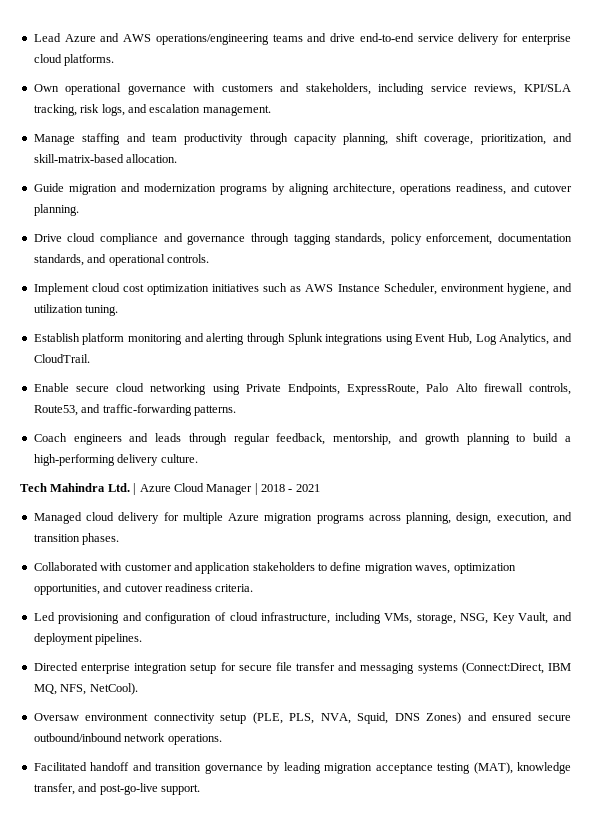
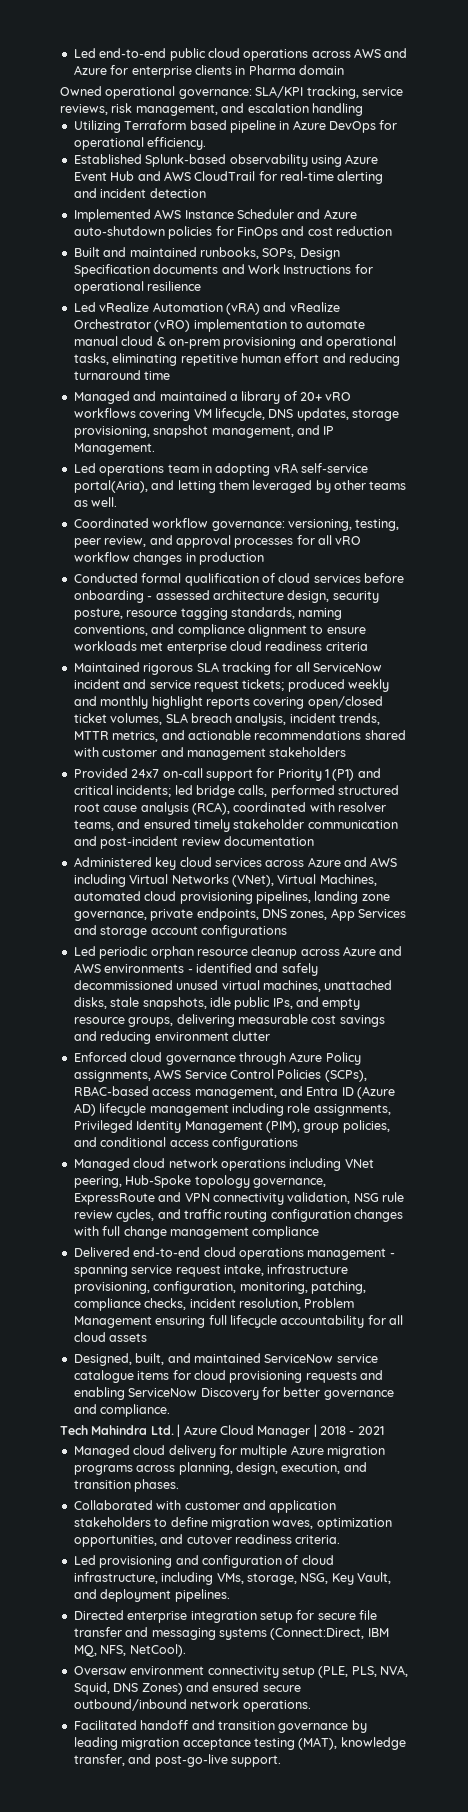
[33,33,571,45] [33,54,115,66] [33,83,571,95] [33,104,271,116] [33,133,572,145] [33,154,178,163] [33,183,572,195] [33,204,79,216] [33,233,572,245] [33,254,209,266] [33,283,573,295] [33,304,119,316] [33,333,572,345] [33,354,90,363] [33,383,571,395] [33,404,236,416] [33,433,571,445] [33,454,198,466] Lead Azure and AWS operations/engineering teams and drive end-to-end service delivery for enterprise cloud platforms. // Own operational governance with customers and stakeholders, including service reviews, KPI/SLA tracking, risk logs, and escalation management. // Manage staffing and team productivity through capacity planning, shift coverage, prioritization, and skill-matrix-based allocation. // Guide migration and modernization programs by aligning architecture, operations readiness, and cutover planning. // Drive cloud compliance and governance through tagging standards, policy enforcement, documentation standards, and operational controls. // Implement cloud cost optimization initiatives such as AWS Instance Scheduler, environment hygiene, and utilization tuning. // Establish platform monitoring and alerting through Splunk integrations using Event Hub, Log Analytics, and CloudTrail. // Enable secure cloud networking using Private Endpoints, ExpressRoute, Palo Alto firewall controls, Route53, and traffic-forwarding patterns. // Coach engineers and leads through regular feedback, mentorship, and growth planning to build a high-performing delivery culture. -> [73,48,408,61] [73,65,344,78] [60,86,403,99] [60,103,363,116] [73,120,398,133] [73,137,207,150] [73,154,379,167] [73,171,384,184] [73,188,206,198] [73,209,357,222] [73,226,392,239] [73,247,340,260] [73,264,373,277] [73,281,202,294] [73,302,340,315] [73,319,366,332] [73,336,396,349] [73,353,400,366] [73,370,171,380] [73,391,352,404] [73,408,399,421] [73,425,335,438] [73,443,155,455] [73,463,368,476] [73,480,407,493] [73,497,118,507] [73,518,400,531] [73,535,362,548] [73,552,264,565] [73,573,404,586] [73,590,379,603] [73,607,343,620] [73,624,366,637] [73,641,368,654] [73,662,382,675] [73,679,389,692] [73,696,383,709] [73,713,380,726] [73,730,406,742] [73,747,347,760] [73,768,381,781] [73,785,399,798] [73,802,386,815] [73,819,398,832] [73,836,314,849] [73,857,398,870] [73,874,377,887] [73,891,390,904] [73,908,406,921] [73,925,287,938] [73,946,403,959] [73,963,318,976] [73,980,393,992] [73,997,361,1010] [73,1014,385,1027] [73,1031,270,1044] [73,1052,361,1065] [73,1069,367,1082] [73,1086,395,1099] [73,1103,391,1116] [73,1120,390,1133] [73,1137,298,1150] [73,1158,374,1171] [73,1175,326,1188] [73,1192,404,1205] [73,1209,403,1222] [73,1226,320,1239] [73,1247,395,1260] [73,1264,349,1277] [73,1281,366,1294] [73,1298,355,1311] [73,1315,403,1328] [73,1332,148,1342] [73,1353,378,1366] [73,1370,383,1383] [73,1387,394,1400] [73,1404,171,1417] Led end-to-end public cloud operations across AWS and Azure for enterprise clients in Pharma domain // Owned operational governance: SLA/KPI tracking, service reviews, risk management, and escalation handling // Utilizing Terraform based pipeline in Azure DevOps for operational efficiency. // Established Splunk-based observability using Azure Event Hub and AWS CloudTrail for real-time alerting and incident detection // Implemented AWS Instance Scheduler and Azure auto-shutdown policies for FinOps and cost reduction // Built and maintained runbooks, SOPs, Design Specification documents and Work Instructions for operational resilience // Led vRealize Automation (vRA) and vRealize Orchestrator (vRO) implementation to automate manual cloud & on-prem provisioning and operational tasks, eliminating repetitive human effort and reducing turnaround time // Managed and maintained a library of 20+ vRO workflows covering VM lifecycle, DNS updates, storage provisioning, snapshot management, and IP Management. // Led operations team in adopting vRA self-service portal(Aria), and letting them leveraged by other teams as well. // Coordinated workflow governance: versioning, testing, peer review, and approval processes for all vRO workflow changes in production // Conducted formal qualification of cloud services before onboarding - assessed architecture design, security posture, resource tagging standards, naming conventions, and compliance alignment to ensure workloads met enterprise cloud readiness criteria // Maintained rigorous SLA tracking for all ServiceNow incident and service request tickets; produced weekly and monthly highlight reports covering open/closed ticket volumes, SLA breach analysis, incident trends, MTTR metrics, and actionable recommendations shared with customer and management stakeholders // Provided 24x7 on-call support for Priority 1 (P1) and critical incidents; led bridge calls, performed structured root cause analysis (RCA), coordinated with resolver teams, and ensured timely stakeholder communication and post-incident review documentation // Administered key cloud services across Azure and AWS including Virtual Networks (VNet), Virtual Machines, automated cloud provisioning pipelines, landing zone governance, private endpoints, DNS zones, App Services and storage account configurations // Led periodic orphan resource cleanup across Azure and AWS environments - identified and safely decommissioned unused virtual machines, unattached disks, stale snapshots, idle public IPs, and empty resource groups, delivering measurable cost savings and reducing environment clutter // Enforced cloud governance through Azure Policy assignments, AWS Service Control Policies (SCPs), RBAC-based access management, and Entra ID (Azure AD) lifecycle management including role assignments, Privileged Identity Management (PIM), group policies, and conditional access configurations // Managed cloud network operations including VNet peering, Hub-Spoke topology governance, ExpressRoute and VPN connectivity validation, NSG rule review cycles, and traffic routing configuration changes with full change management compliance // Delivered end-to-end cloud operations management - spanning service request intake, infrastructure provisioning, configuration, monitoring, patching, compliance checks, incident resolution, Problem Management ensuring full lifecycle accountability for all cloud assets // Designed, built, and maintained ServiceNow service catalogue items for cloud provisioning requests and enabling ServiceNow Discovery for better governance and compliance.

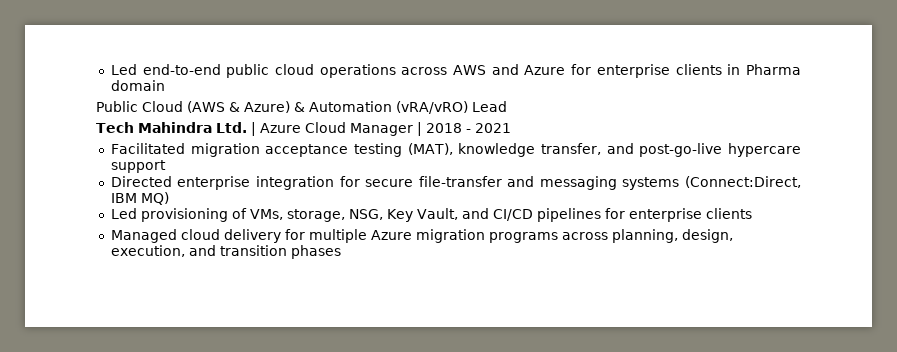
[60,86,403,99] [60,103,363,116] [73,120,398,133] [73,137,207,150] [73,154,379,167] [73,171,384,184] [73,188,206,198] [73,209,357,222] [73,226,392,239] [73,247,340,260] [73,264,373,277] [73,281,202,294] [73,302,340,315] [73,319,366,332] [73,336,396,349] [73,353,400,366] [73,370,171,380] [73,391,352,404] [73,408,399,421] [73,425,335,438] [73,443,155,455] [73,463,368,476] [73,480,407,493] [73,497,118,507] [73,518,400,531] [73,535,362,548] [73,552,264,565] [73,573,404,586] [73,590,379,603] [73,607,343,620] [73,624,366,637] [73,641,368,654] [73,662,382,675] [73,679,389,692] [73,696,383,709] [73,713,380,726] [73,730,406,742] [73,747,347,760] [73,768,381,781] [73,785,399,798] [73,802,386,815] [73,819,398,832] [73,836,314,849] [73,857,398,870] [73,874,377,887] [73,891,390,904] [73,908,406,921] [73,925,287,938] [73,946,403,959] [73,963,318,976] [73,980,393,992] [73,997,361,1010] [73,1014,385,1027] [73,1031,270,1044] [73,1052,361,1065] [73,1069,367,1082] [73,1086,395,1099] [73,1103,391,1116] [73,1120,390,1133] [73,1137,298,1150] [73,1158,374,1171] [73,1175,326,1188] [73,1192,404,1205] [73,1209,403,1222] [73,1226,320,1239] [73,1247,395,1260] [73,1264,349,1277] [73,1281,366,1294] [73,1298,355,1311] [73,1315,403,1328] [73,1332,148,1342] [73,1353,378,1366] [73,1370,383,1383] [73,1387,394,1400] [73,1404,171,1417] Owned operational governance: SLA/KPI tracking, service reviews, risk management, and escalation handling // Utilizing Terraform based pipeline in Azure DevOps for operational efficiency. // Established Splunk-based observability using Azure Event Hub and AWS CloudTrail for real-time alerting and incident detection // Implemented AWS Instance Scheduler and Azure auto-shutdown policies for FinOps and cost reduction // Built and maintained runbooks, SOPs, Design Specification documents and Work Instructions for operational resilience // Led vRealize Automation (vRA) and vRealize Orchestrator (vRO) implementation to automate manual cloud & on-prem provisioning and operational tasks, eliminating repetitive human effort and reducing turnaround time // Managed and maintained a library of 20+ vRO workflows covering VM lifecycle, DNS updates, storage provisioning, snapshot management, and IP Management. // Led operations team in adopting vRA self-service portal(Aria), and letting them leveraged by other teams as well. // Coordinated workflow governance: versioning, testing, peer review, and approval processes for all vRO workflow changes in production // Conducted formal qualification of cloud services before onboarding - assessed architecture design, security posture, resource tagging standards, naming conventions, and compliance alignment to ensure workloads met enterprise cloud readiness criteria // Maintained rigorous SLA tracking for all ServiceNow incident and service request tickets; produced weekly and monthly highlight reports covering open/closed ticket volumes, SLA breach analysis, incident trends, MTTR metrics, and actionable recommendations shared with customer and management stakeholders // Provided 24x7 on-call support for Priority 1 (P1) and critical incidents; led bridge calls, performed structured root cause analysis (RCA), coordinated with resolver teams, and ensured timely stakeholder communication and post-incident review documentation // Administered key cloud services across Azure and AWS including Virtual Networks (VNet), Virtual Machines, automated cloud provisioning pipelines, landing zone governance, private endpoints, DNS zones, App Services and storage account configurations // Led periodic orphan resource cleanup across Azure and AWS environments - identified and safely decommissioned unused virtual machines, unattached disks, stale snapshots, idle public IPs, and empty resource groups, delivering measurable cost savings and reducing environment clutter // Enforced cloud governance through Azure Policy assignments, AWS Service Control Policies (SCPs), RBAC-based access management, and Entra ID (Azure AD) lifecycle management including role assignments, Privileged Identity Management (PIM), group policies, and conditional access configurations // Managed cloud network operations including VNet peering, Hub-Spoke topology governance, ExpressRoute and VPN connectivity validation, NSG rule review cycles, and traffic routing configuration changes with full change management compliance // Delivered end-to-end cloud operations management - spanning service request intake, infrastructure provisioning, configuration, monitoring, patching, compliance checks, incident resolution, Problem Management ensuring full lifecycle accountability for all cloud assets // Designed, built, and maintained ServiceNow service catalogue items for cloud provisioning requests and enabling ServiceNow Discovery for better governance and compliance. -> [96,101,507,114] Public Cloud (AWS & Azure) & Automation (vRA/vRO) Lead
(384, 1430) none -> [110,143,801,157] [110,160,166,173] [110,176,801,190] [110,192,169,205] [110,208,752,222] // Facilitated migration acceptance testing (MAT), knowledge transfer, and post-go-live hypercare support // Directed enterprise integration for secure file-transfer and messaging systems (Connect:Direct, IBM MQ) // Led provisioning of VMs, storage, NSG, Key Vault, and CI/CD pipelines for enterprise clients
[134,1479,180,1492] [73,1500,337,1513] [73,1517,392,1530] [73,1534,341,1547] [73,1555,334,1568] [73,1572,391,1585] [73,1589,230,1602] [73,1610,377,1623] [73,1627,389,1640] [73,1644,186,1657] [73,1665,408,1678] [73,1682,301,1695] [73,1699,311,1712] [73,1720,367,1733] [73,1737,406,1750] [73,1754,281,1767] phases. // Collaborated with customer and application stakeholders to define migration waves, optimization opportunities, and cutover readiness criteria. // Led provisioning and configuration of cloud infrastructure, including VMs, storage, NSG, Key Vault, and deployment pipelines. // Directed enterprise integration setup for secure file transfer and messaging systems (Connect:Direct, IBM MQ, NFS, NetCool). // Oversaw environment connectivity setup (PLE, PLS, NVA, Squid, DNS Zones) and ensured secure outbound/inbound network operations. // Facilitated handoff and transition governance by leading migration acceptance testing (MAT), knowledge transfer, and post-go-live support. -> [290,245,341,259] phases

